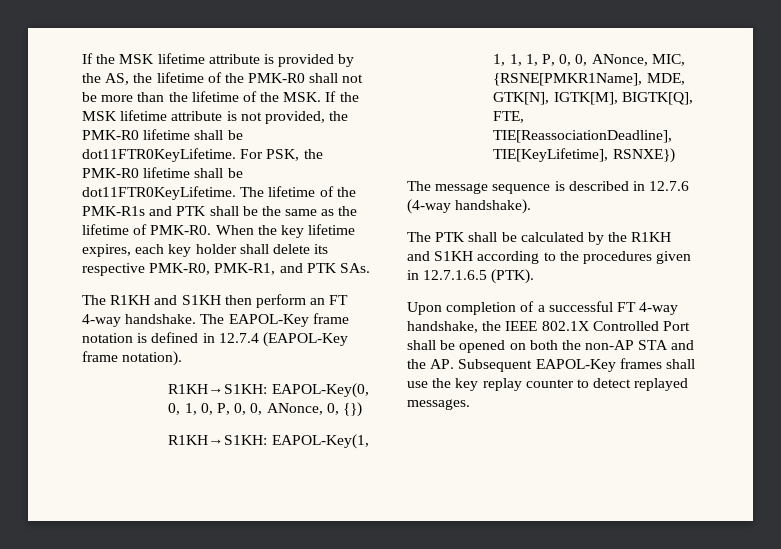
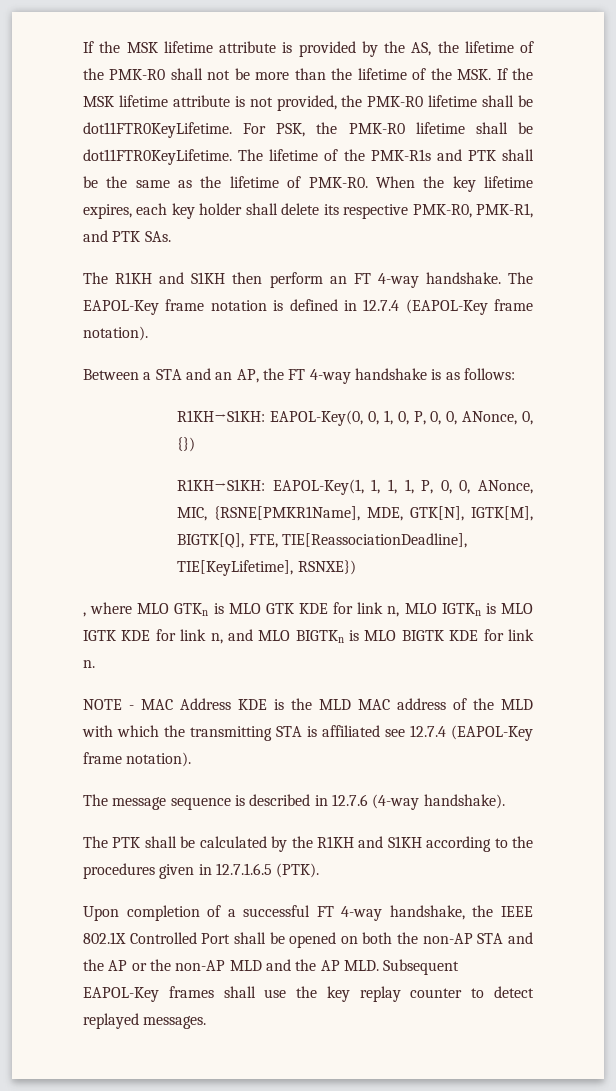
(183, 358) none -> [83,368,515,384] // Between a STA and an AP, the FT 4-way handshake is as follows:
(675, 155) none -> [83,602,534,617] [83,629,534,644] [83,660,95,668] [83,698,533,710] [82,725,533,741] [83,752,192,767] // , where MLO GTKn is MLO GTK KDE for link n, MLO IGTKn is MLO IGTK KDE for link n, and MLO BIGTKn is MLO BIGTK KDE for link n. // NOTE - MAC Address KDE is the MLD MAC address of the MLD with which the transmitting STA is affiliated see 12.7.4 (EAPOL-Key frame notation).
[430,359,455,369] AP. -> [108,959,379,971] AP or the non-AP MLD and the AP MLD.

